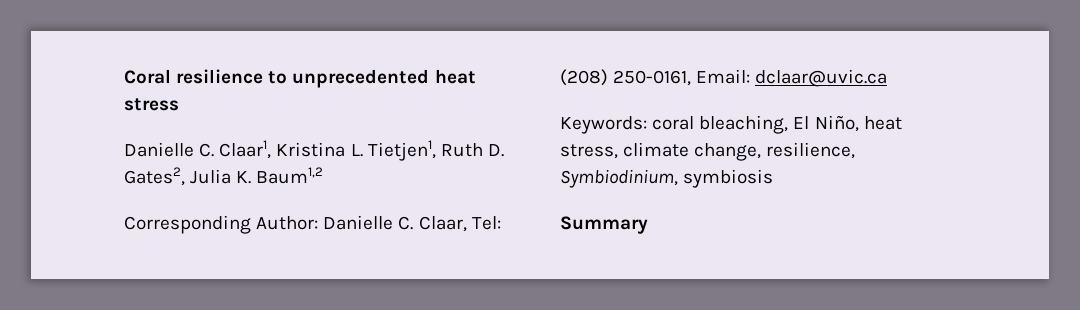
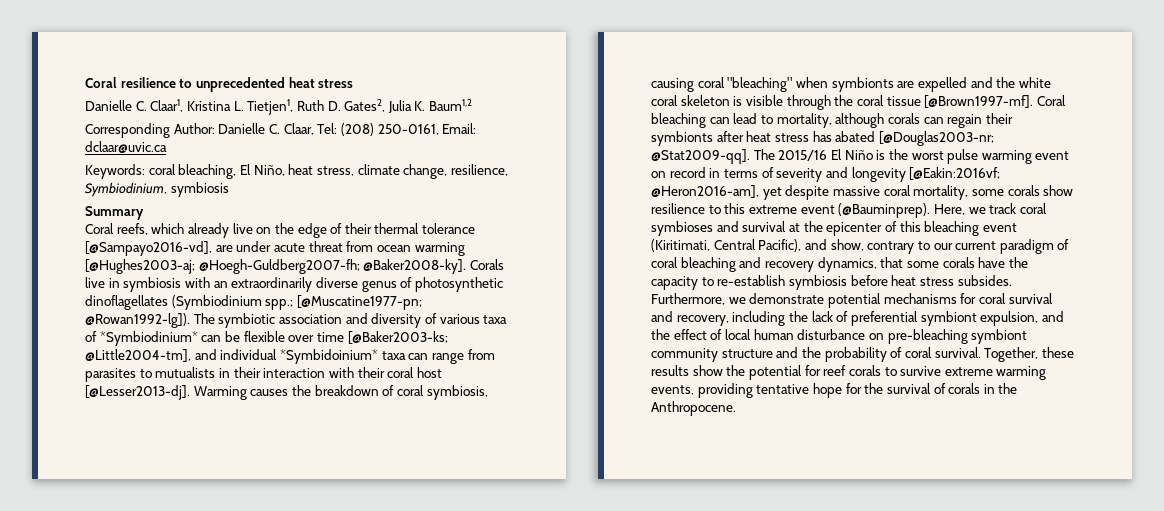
(648, 225) none -> [85,223,476,238] [85,241,465,256] [85,259,504,274] [85,277,503,292] [85,295,422,310] [85,313,508,328] [85,331,448,346] [85,349,495,364] [85,367,442,382] [85,385,488,400] [651,77,1051,92] [651,95,1066,110] [651,113,1013,128] [651,131,994,146] [651,149,1070,164] [651,167,1001,182] [651,185,1074,200] [651,203,1047,218] [651,221,1017,236] [651,239,1070,254] [651,257,1028,272] [651,275,1012,290] [651,293,1053,308] [651,311,1064,326] [651,329,1028,344] [651,347,1074,362] [651,365,1047,380] [651,383,1018,398] [651,401,736,416] // Coral reefs, which already live on the edge of their thermal tolerance [@Sampayo2016-vd], are under acute threat from ocean warming [@Hughes2003-aj; @Hoegh-Guldberg2007-fh; @Baker2008-ky]. Corals live in symbiosis with an extraordinarily diverse genus of photosynthetic dinoflagellates (Symbiodinium spp.; [@Muscatine1977-pn; @Rowan1992-lg]). The symbiotic association and diversity of various taxa of *Symbiodinium* can be flexible over time [@Baker2003-ks; @Little2004-tm], and individual *Symbidoinium* taxa can range from parasites to mutualists in their interaction with their coral host [@Lesser2013-dj]. Warming causes the breakdown of coral symbiosis, causing coral "bleaching" when symbionts are expelled and the white coral skeleton is visible through the coral tissue [@Brown1997-mf]. Coral bleaching can lead to mortality, although corals can regain their symbionts after heat stress has abated [@Douglas2003-nr; @Stat2009-qq]. The 2015/16 El Niño is the worst pulse warming event on record in terms of severity and longevity [@Eakin:2016vf; @Heron2016-am], yet despite massive coral mortality, some corals show resilience to this extreme event (@Bauminprep). Here, we track coral symbioses and survival at the epicenter of this bleaching event (Kiritimati, Central Pacific), and show, contrary to our current paradigm of coral bleaching and recovery dynamics, that some corals have the capacity to re-establish symbiosis before heat stress subsides. Furthermore, we demonstrate potential mechanisms for coral survival and recovery, including the lack of preferential symbiont expulsion, and the effect of local human disturbance on pre-bleaching symbiont community structure and the probability of coral survival. Together, these results show the potential for reef corals to survive extreme warming events, providing tentative hope for the survival of corals in the Anthropocene.

